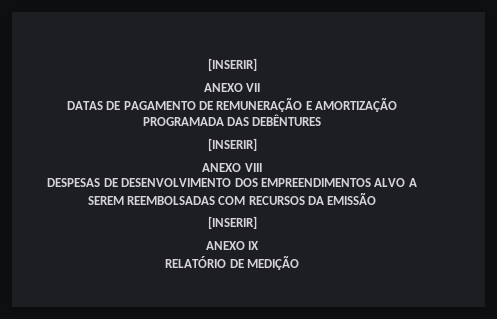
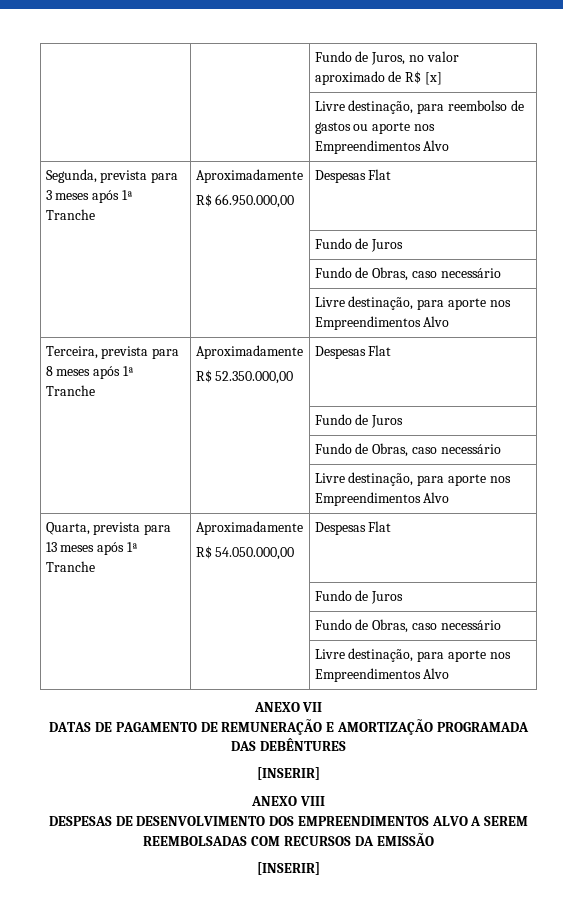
[207,58,257,71] [INSERIR] -> [314,51,459,65] [314,71,442,85] [314,100,524,114] [314,122,435,134] [314,140,450,154] [45,169,179,183] [45,190,133,203] [45,209,95,220] [195,169,303,183] [195,194,295,208] [314,169,392,183] [314,238,404,252] [314,267,501,281] [314,296,511,310] [314,316,450,330] [45,346,180,359] [45,366,134,379] [45,385,95,396] [195,345,303,359] [195,370,294,384] [314,345,392,359] [314,414,404,428] [314,443,501,457] [314,472,511,486] [314,492,450,506] [45,522,172,535] [45,542,138,555] [45,561,95,572] [195,521,303,535] [195,546,295,560] [314,521,392,535] [314,590,404,604] [314,619,501,633] [314,648,511,662] [314,668,450,682] | | Fundo de Juros, no valor aproximado de R$ [x] // | | Livre destinação, para reembolso de gastos ou aporte nos Empreendimentos Alvo // Segunda, prevista para 3 meses após 1ª Tranche | Aproximadamente // R$ 66.950.000,00 | Despesas Flat // | | Fundo de Juros // | | Fundo de Obras, caso necessário // | | Livre destinação, para aporte nos Empreendimentos Alvo // Terceira, prevista para 8 meses após 1ª Tranche | Aproximadamente // R$ 52.350.000,00 | Despesas Flat // | | Fundo de Juros // | | Fundo de Obras, caso necessário // | | Livre destinação, para aporte nos Empreendimentos Alvo // Quarta, prevista para 13 meses após 1ª Tranche | Aproximadamente // R$ 54.050.000,00 | Despesas Flat // | | Fundo de Juros // | | Fundo de Obras, caso necessário // | | Livre destinação, para aporte nos Empreendimentos Alvo
[205,241,260,250] [165,255,299,270] // ANEXO IX // RELATÓRIO DE MEDIÇÃO -> (320, 868) none

